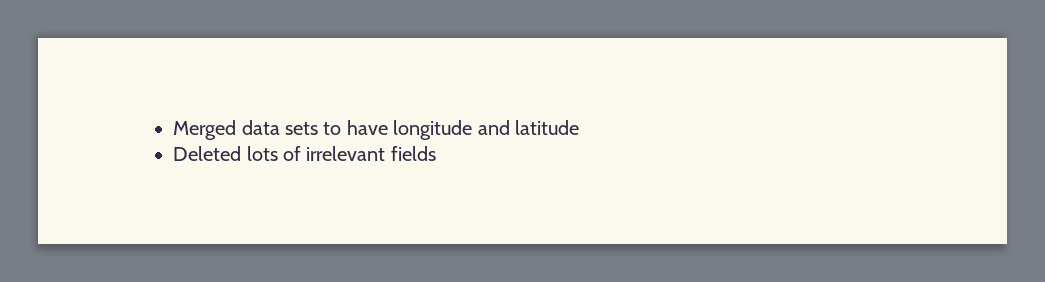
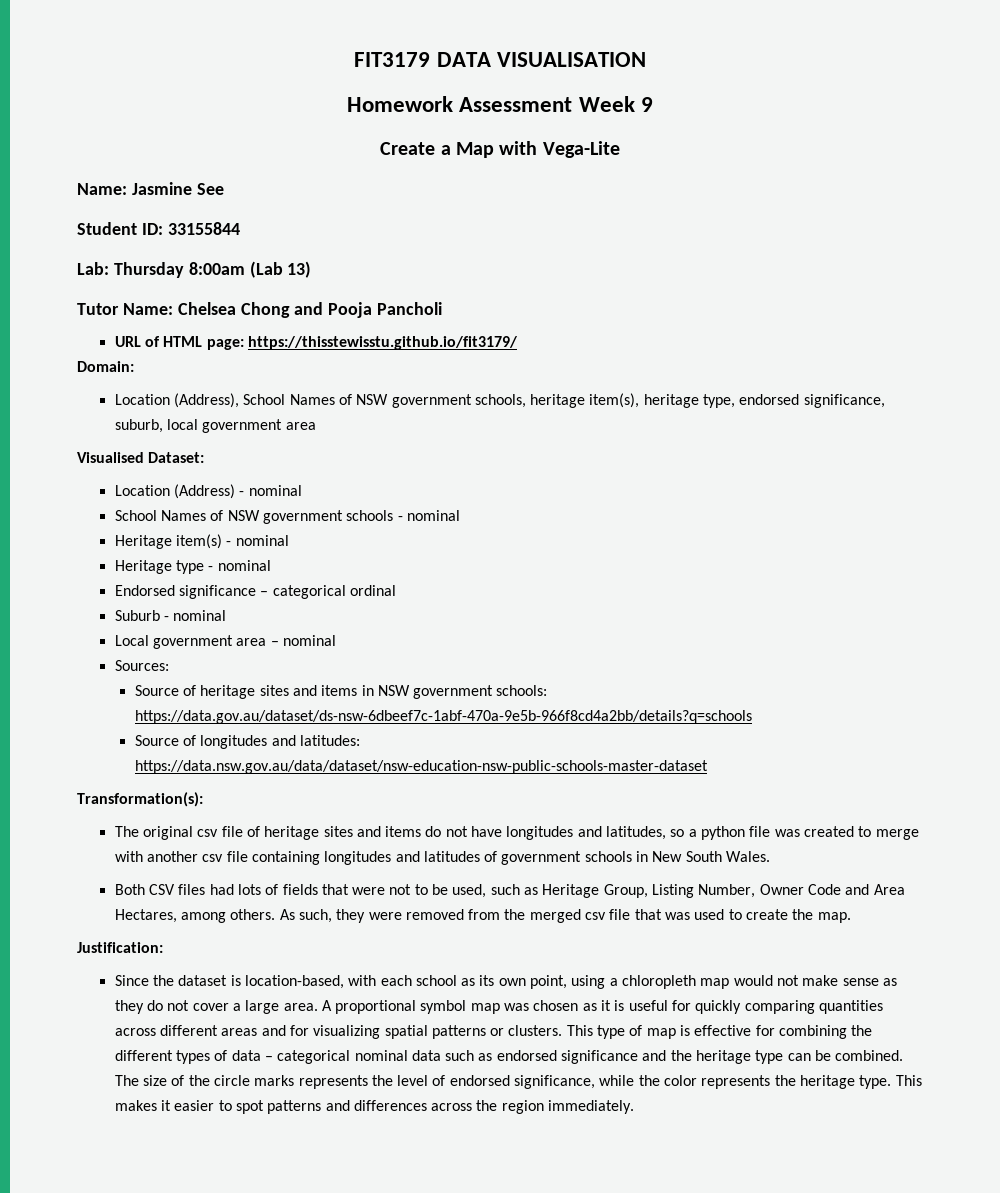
[173,120,579,140] [173,146,436,161] Merged data sets to have longitude and latitude // Deleted lots of irrelevant fields -> [354,52,646,67] [347,96,653,112] [380,141,620,158] [77,182,224,195] [77,222,240,235] [77,261,312,278] [77,302,443,318] [114,336,518,350] [77,361,134,372] [114,393,885,408] [114,419,316,433] [77,452,205,463] [114,484,302,499] [114,510,460,524] [114,534,289,549] [114,560,271,574] [114,585,396,599] [114,610,227,621] [114,635,336,649] [114,660,169,671] [134,685,548,699] [134,710,752,724] [134,735,360,749] [134,760,708,774] [77,792,203,807] [114,826,919,840] [114,851,771,865] [114,884,905,898] [114,909,851,923] [77,942,163,953] [114,975,897,989] [114,1000,883,1014] [114,1025,873,1039] [114,1050,904,1064] [114,1075,922,1089] [114,1100,635,1114] FIT3179 DATA VISUALISATION // Homework Assessment Week 9 // Create a Map with Vega-Lite // Name: Jasmine See // Student ID: 33155844 // Lab: Thursday 8:00am (Lab 13) // Tutor Name: Chelsea Chong and Pooja Pancholi // URL of HTML page: https://thisstewisstu.github.io/fit3179/ // Domain: // Location (Address), School Names of NSW government schools, heritage item(s), heritage type, endorsed significance, suburb, local government area // Visualised Dataset: // Location (Address) - nominal // School Names of NSW government schools - nominal // Heritage item(s) - nominal // Heritage type - nominal // Endorsed significance – categorical ordinal // Suburb - nominal // Local government area – nominal // Sources: // Source of heritage sites and items in NSW government schools: https://data.gov.au/dataset/ds-nsw-6dbeef7c-1abf-470a-9e5b-966f8cd4a2bb/details?q=schools // Source of longitudes and latitudes: https://data.nsw.gov.au/data/dataset/nsw-education-nsw-public-schools-master-dataset // Transformation(s): // The original csv file of heritage sites and items do not have longitudes and latitudes, so a python file was created to merge with another csv file containing longitudes and latitudes of government schools in New South Wales. // Both CSV files had lots of fields that were not to be used, such as Heritage Group, Listing Number, Owner Code and Area Hectares, among others. As such, they were removed from the merged csv file that was used to create the map. // Justification: // Since the dataset is location-based, with each school as its own point, using a chloropleth map would not make sense as they do not cover a large area. A proportional symbol map was chosen as it is useful for quickly comparing quantities across different areas and for visualizing spatial patterns or clusters. This type of map is effective for combining the different types of data – categorical nominal data such as endorsed significance and the heritage type can be combined. The size of the circle marks represents the level of endorsed significance, while the color represents the heritage type. This makes it easier to spot patterns and differences across the region immediately.

